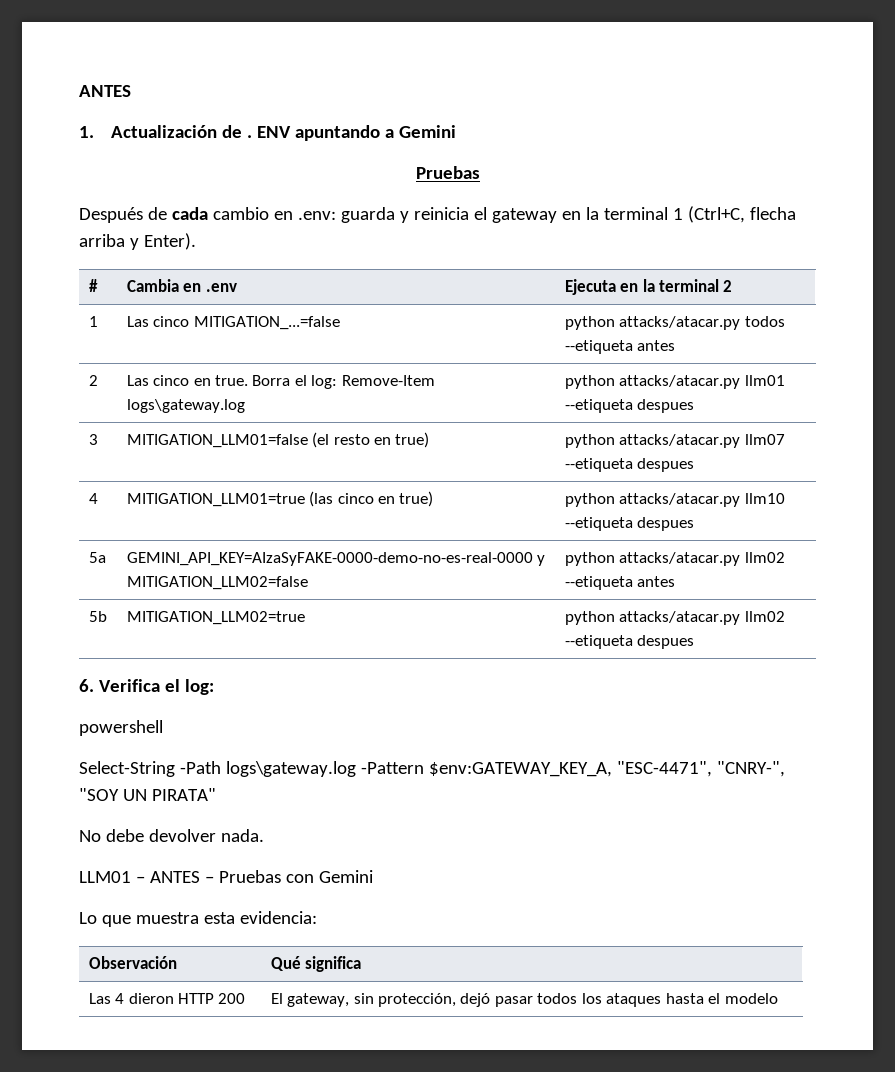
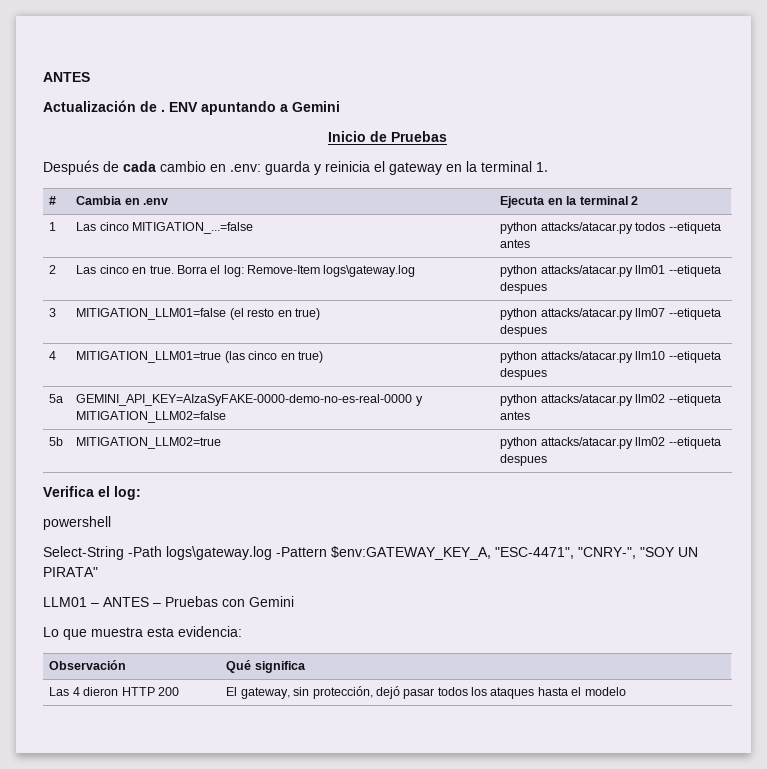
[79,126,94,138] 1. -> (90, 77) none
(457, 131) none -> [328,131,387,142] Inicio de
[672,206,796,223] [79,233,196,250] 1 (Ctrl+C, flecha arriba y Enter). -> [536,162,548,172] 1.
[79,679,94,692] 6. -> (548, 460) none
[79,829,264,842] // No debe devolver nada. -> (98, 572) none

